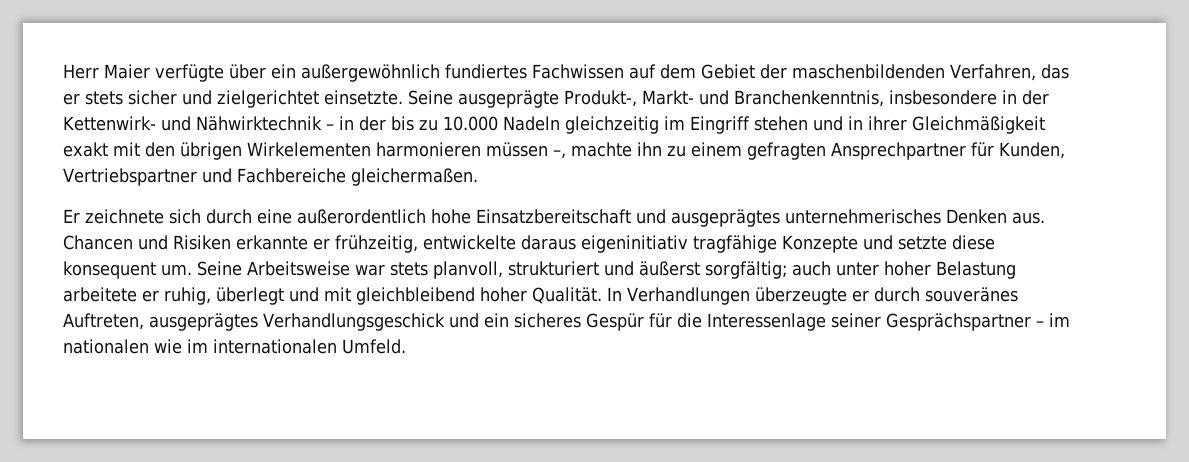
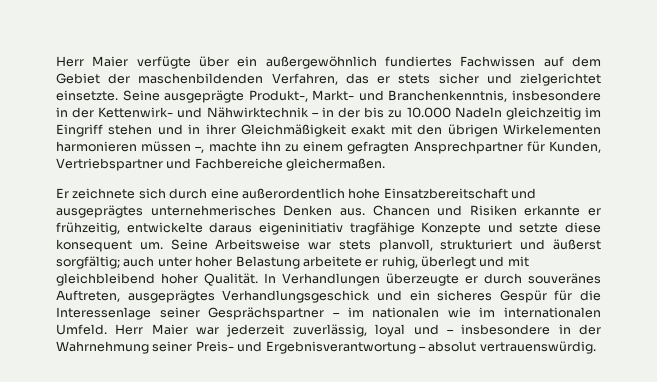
(406, 346) none -> [115,324,602,337] [56,341,596,354] Herr Maier war jederzeit zuverlässig, loyal und – insbesondere in der Wahrnehmung seiner Preis- und Ergebnisverantwortung – absolut vertrauenswürdig.

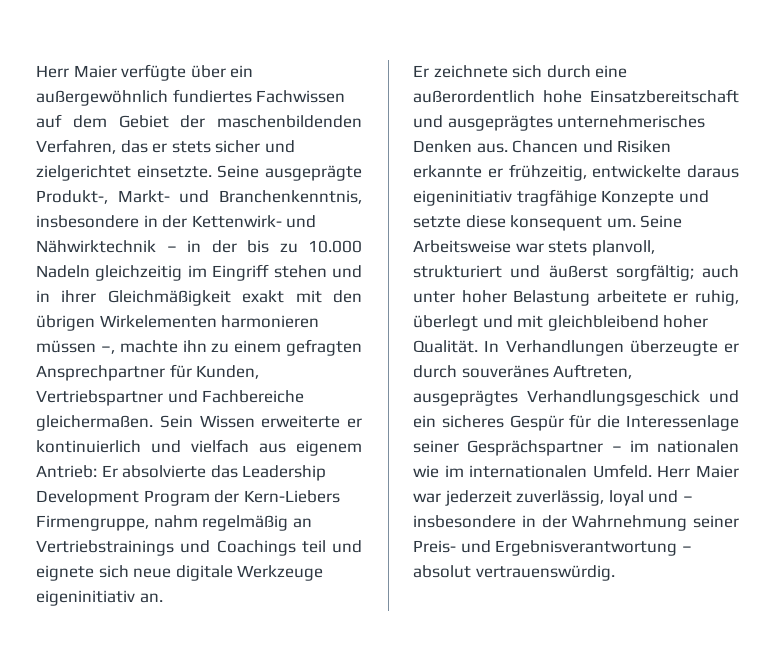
(386, 164) none -> [159,415,362,428] [36,439,362,456] [36,465,327,481] [36,490,340,506] [36,515,312,531] [36,540,362,556] [36,565,324,581] [36,590,163,606] Sein Wissen erweiterte er kontinuierlich und vielfach aus eigenem Antrieb: Er absolvierte das Leadership Development Program der Kern-Liebers Firmengruppe, nahm regelmäßig an Vertriebstrainings und Coachings teil und eignete sich neue digitale Werkzeuge eigeninitiativ an.

